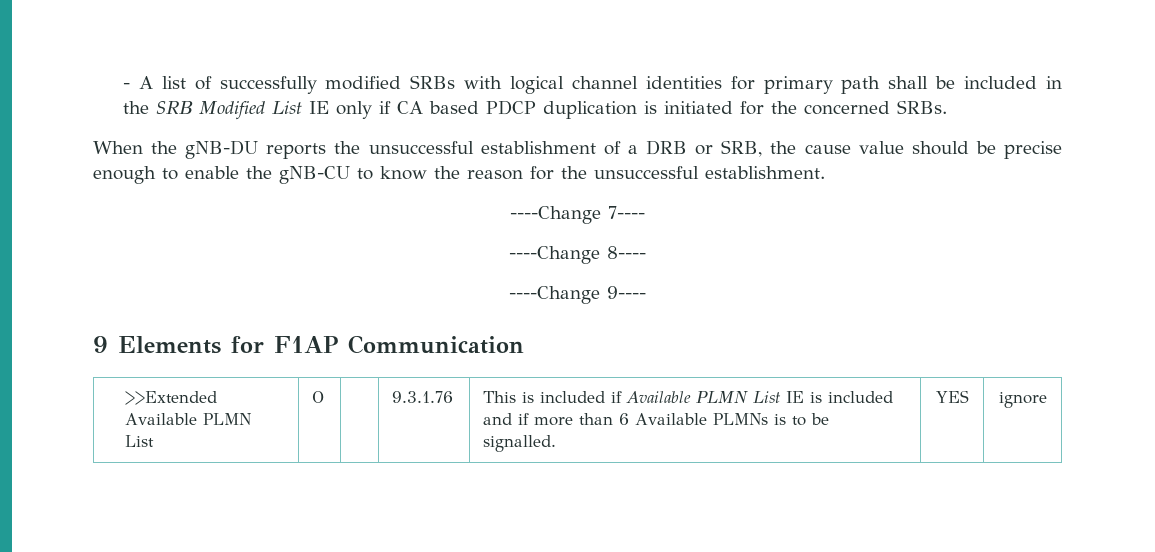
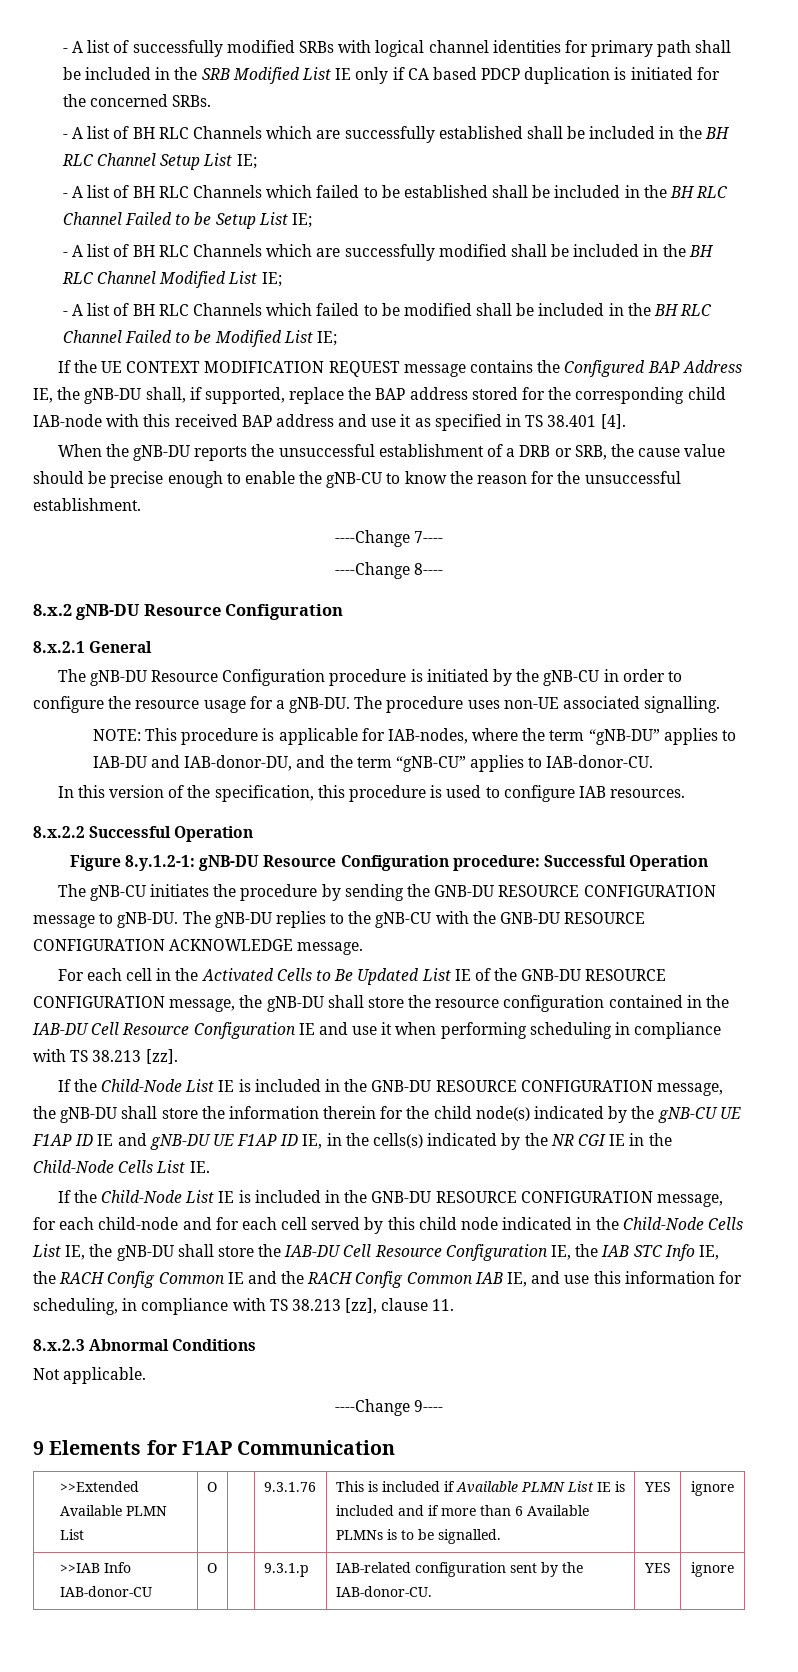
(948, 107) none -> [62,126,730,143] [61,153,257,170] [62,185,729,198] [62,212,313,229] [62,244,714,261] [61,271,282,288] [62,303,713,316] [62,330,338,347] [57,360,742,377] [33,387,726,404] [33,414,626,431] // - A list of BH RLC Channels which are successfully established shall be included in the BH RLC Channel Setup List IE; // - A list of BH RLC Channels which failed to be established shall be included in the BH RLC Channel Failed to be Setup List IE; // - A list of BH RLC Channels which are successfully modified shall be included in the BH RLC Channel Modified List IE; // - A list of BH RLC Channels which failed to be modified shall be included in the BH RLC Channel Failed to be Modified List IE; // If the UE CONTEXT MODIFICATION REQUEST message contains the Configured BAP Address IE, the gNB-DU shall, if supported, replace the BAP address stored for the corresponding child IAB-node with this received BAP address and use it as specified in TS 38.401 [4].
(646, 252) none -> [33,604,344,620] [33,641,153,653] [57,669,682,686] [33,696,721,713] [92,728,737,745] [92,755,654,772] [57,785,686,802] [33,826,254,842] [69,855,709,871] [57,884,716,901] [33,911,646,928] [33,939,364,955] [57,968,667,985] [33,995,730,1012] [32,1022,722,1039] [33,1049,178,1064] [57,1079,723,1096] [33,1106,741,1123] [32,1133,672,1150] [33,1160,210,1173] [57,1190,723,1207] [33,1217,743,1234] [32,1244,719,1261] [33,1271,742,1288] [33,1298,455,1315] [33,1339,257,1351] [33,1367,147,1384] // 8.x.2 gNB-DU Resource Configuration // 8.x.2.1 General // The gNB-DU Resource Configuration procedure is initiated by the gNB-CU in order to configure the resource usage for a gNB-DU. The procedure uses non-UE associated signalling. // NOTE: This procedure is applicable for IAB-nodes, where the term “gNB-DU” applies to IAB-DU and IAB-donor-DU, and the term “gNB-CU” applies to IAB-donor-CU. // In this version of the specification, this procedure is used to configure IAB resources. // 8.x.2.2 Successful Operation // Figure 8.y.1.2-1: gNB-DU Resource Configuration procedure: Successful Operation // The gNB-CU initiates the procedure by sending the GNB-DU RESOURCE CONFIGURATION message to gNB-DU. The gNB-DU replies to the gNB-CU with the GNB-DU RESOURCE CONFIGURATION ACKNOWLEDGE message. // For each cell in the Activated Cells to Be Updated List IE of the GNB-DU RESOURCE CONFIGURATION message, the gNB-DU shall store the resource configuration contained in the IAB-DU Cell Resource Configuration IE and use it when performing scheduling in compliance with TS 38.213 [zz]. // If the Child-Node List IE is included in the GNB-DU RESOURCE CONFIGURATION message, the gNB-DU shall store the information therein for the child node(s) indicated by the gNB-CU UE F1AP ID IE and gNB-DU UE F1AP ID IE, in the cells(s) indicated by the NR CGI IE in the Child-Node Cells List IE. // If the Child-Node List IE is included in the GNB-DU RESOURCE CONFIGURATION message, for each child-node and for each cell served by this child node indicated in the Child-Node Cells List IE, the gNB-DU shall store the IAB-DU Cell Resource Configuration IE, the IAB STC Info IE, the RACH Config Common IE and the RACH Config Common IAB IE, and use this information for scheduling, in compliance with TS 38.213 [zz], clause 11. // 8.x.2.3 Abnormal Conditions // Not applicable.
(1047, 400) none -> [60,1562,132,1573] [60,1586,153,1597] [206,1563,217,1573] [263,1563,309,1577] [335,1562,583,1577] [335,1586,432,1597] [643,1563,671,1573] [691,1562,734,1577] // >>IAB Info IAB-donor-CU | O | | 9.3.1.p | IAB-related configuration sent by the IAB-donor-CU. | YES | ignore

